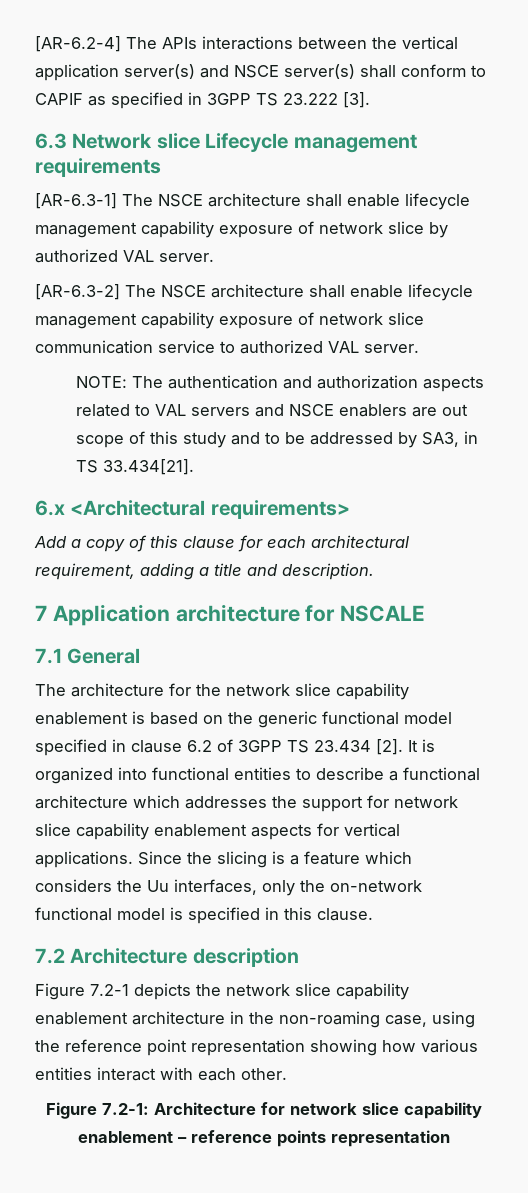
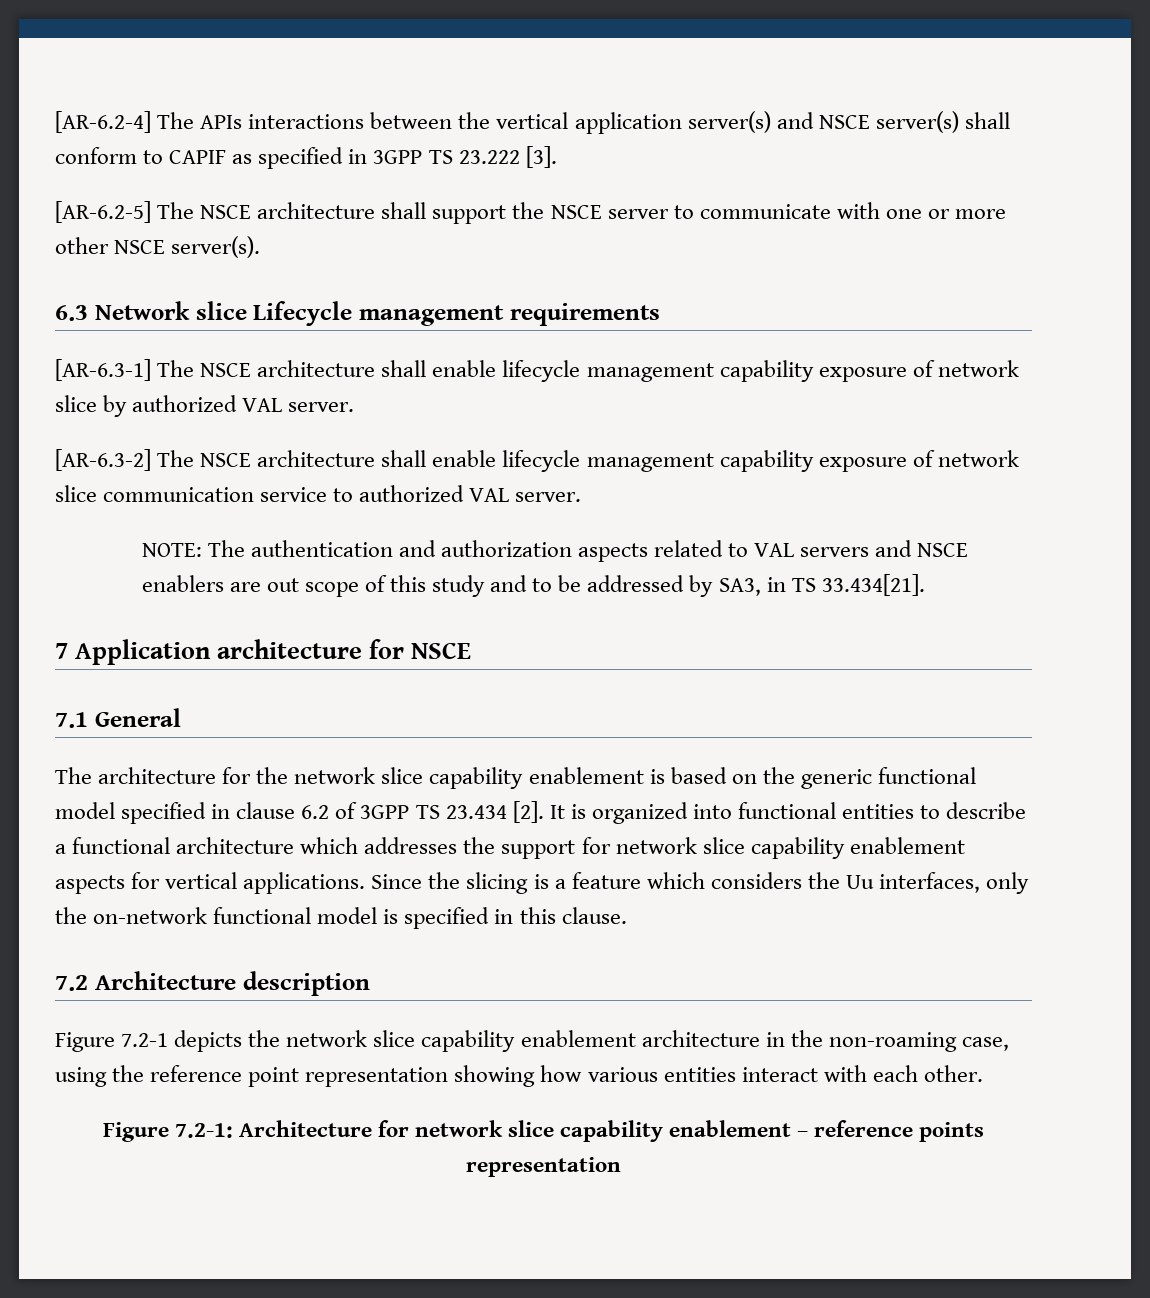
(370, 100) none -> [55,201,1007,224] [55,236,261,258] // [AR-6.2-5] The NSCE architecture shall support the NSCE server to communicate with one or more other NSCE server(s).
[35,500,350,519] [34,535,409,552] [35,563,374,580] // 6.x <Architectural requirements> // Add a copy of this clause for each architectural requirement, adding a title and description. -> (925, 585) none
[340,605,426,622] NSCALE -> [411,642,472,659] NSCE

